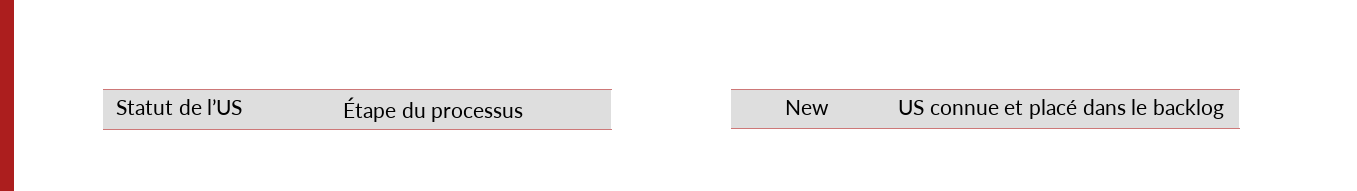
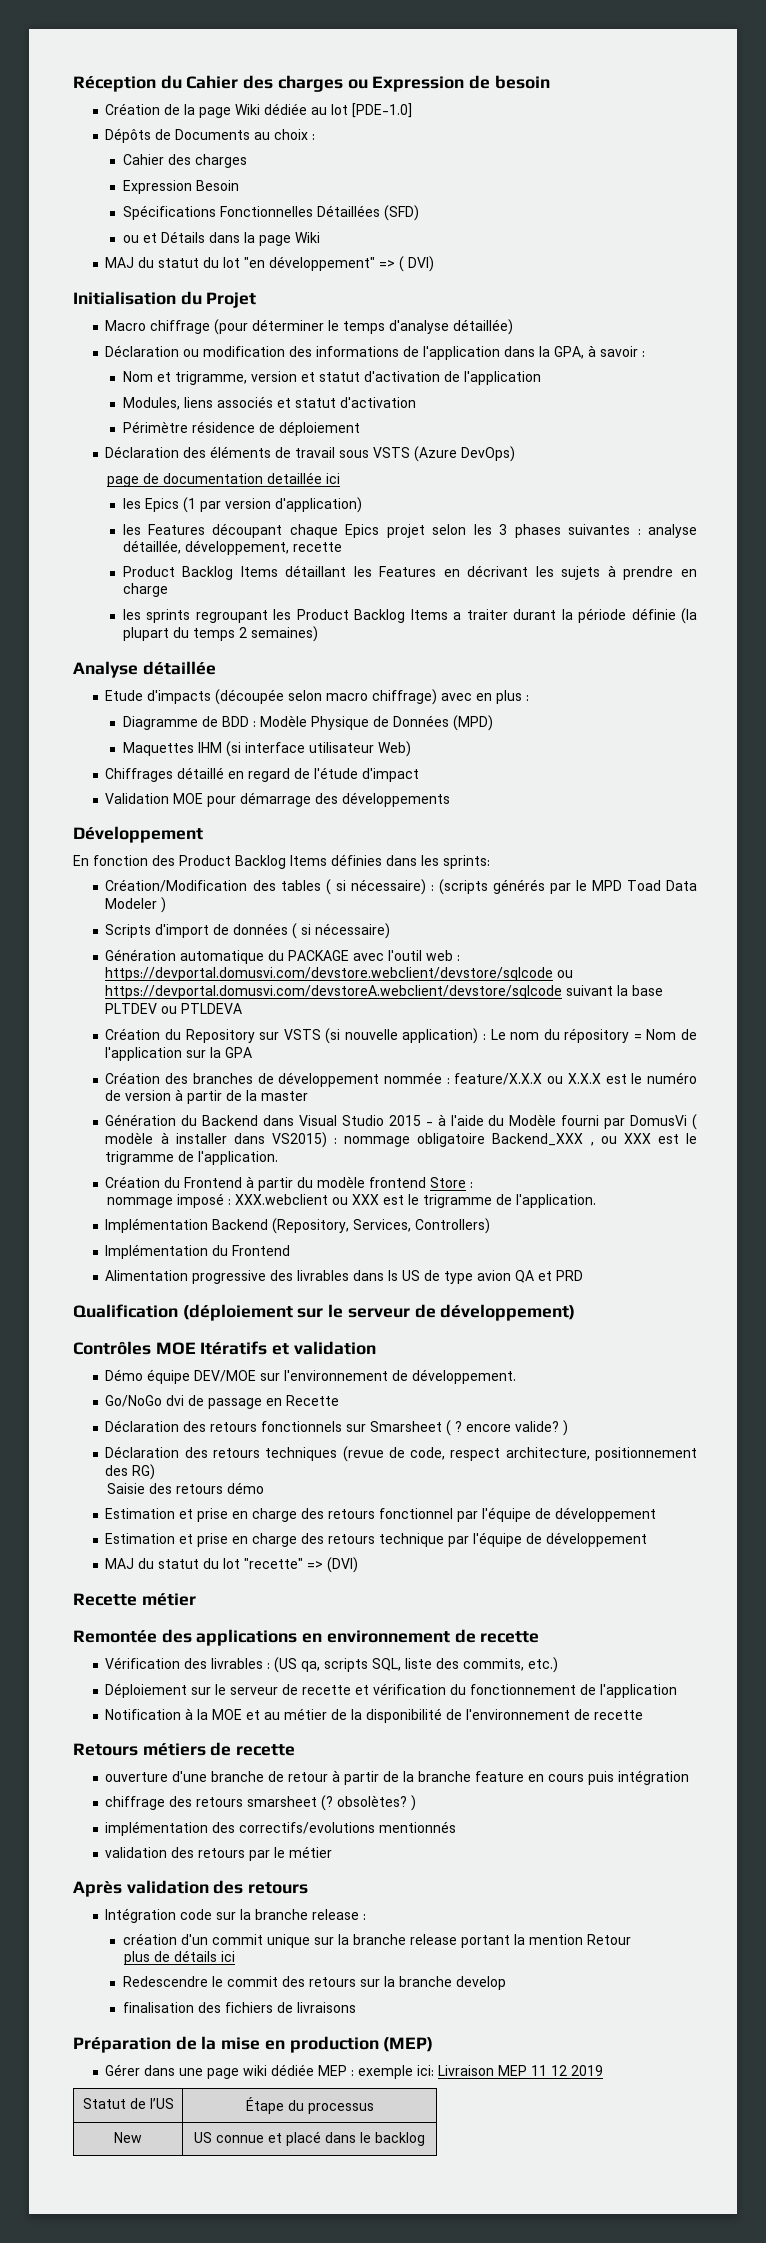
(115, 107) none -> [73,75,550,92] [105,103,413,118] [105,128,316,143] [122,154,247,168] [122,180,239,194] [122,205,419,221] [122,231,320,246] [105,256,435,272] [73,291,257,308] [105,319,514,335] [105,345,646,360] [122,371,541,385] [122,396,416,410] [122,421,360,436] [105,446,516,462] [107,472,341,487] [122,497,362,513] [122,523,697,538] [122,540,342,555] [122,565,698,580] [122,583,168,597] [122,608,697,624] [122,626,318,642] [73,661,216,678] [105,689,530,705] [122,715,493,731] [122,741,411,757] [105,767,420,782] [105,792,451,807] [73,826,203,843] [73,854,490,869] [105,879,697,895] [105,897,167,913] [105,923,391,939] [105,949,461,964] [105,967,574,981] [105,985,664,999] [105,1003,243,1014] [105,1028,697,1044] [105,1047,253,1061] [105,1072,697,1087] [105,1089,309,1104] [105,1114,697,1130] [105,1132,697,1148] [105,1151,279,1165] [105,1176,474,1191] [107,1193,597,1208] [105,1218,491,1234] [105,1244,291,1259] [105,1270,584,1284] [73,1304,576,1321] [73,1341,376,1355] [105,1369,517,1384] [105,1395,340,1409] [105,1420,569,1436] [105,1446,697,1462] [105,1464,156,1480] [107,1482,265,1494] [105,1507,657,1522] [105,1532,648,1547] [105,1557,359,1573] [73,1593,196,1606] [73,1629,540,1646] [105,1657,559,1673] [105,1683,678,1698] [105,1708,644,1723] [73,1742,296,1756] [105,1770,690,1785] [105,1795,417,1811] [105,1821,457,1836] [105,1846,333,1861] [73,1880,309,1897] [105,1908,367,1923] [122,1933,631,1948] [124,1950,236,1965] [122,1976,506,1990] [122,2002,356,2013] [73,2036,434,2053] [105,2064,604,2079] Réception du Cahier des charges ou Expression de besoin // Création de la page Wiki dédiée au lot [PDE-1.0] // Dépôts de Documents au choix : // Cahier des charges // Expression Besoin // Spécifications Fonctionnelles Détaillées (SFD) // ou et Détails dans la page Wiki // MAJ du statut du lot "en développement" => ( DVI) // Initialisation du Projet // Macro chiffrage (pour déterminer le temps d'analyse détaillée) // Déclaration ou modification des informations de l'application dans la GPA, à savoir : // Nom et trigramme, version et statut d'activation de l'application // Modules, liens associés et statut d'activation // Périmètre résidence de déploiement // Déclaration des éléments de travail sous VSTS (Azure DevOps) // page de documentation detaillée ici // les Epics (1 par version d'application) // les Features découpant chaque Epics projet selon les 3 phases suivantes : analyse détaillée, développement, recette // Product Backlog Items détaillant les Features en décrivant les sujets à prendre en charge // les sprints regroupant les Product Backlog Items a traiter durant la période définie (la plupart du temps 2 semaines) // Analyse détaillée // Etude d'impacts (découpée selon macro chiffrage) avec en plus : // Diagramme de BDD : Modèle Physique de Données (MPD) // Maquettes IHM (si interface utilisateur Web) // Chiffrages détaillé en regard de l'étude d'impact // Validation MOE pour démarrage des développements // Développement // En fonction des Product Backlog Items définies dans les sprints: // Création/Modification des tables ( si nécessaire) : (scripts générés par le MPD Toad Data Modeler ) // Scripts d'import de données ( si nécessaire) // Génération automatique du PACKAGE avec l'outil web : https://devportal.domusvi.com/devstore.webclient/devstore/sqlcode ou https://devportal.domusvi.com/devstoreA.webclient/devstore/sqlcode suivant la base PLTDEV ou PTLDEVA // Création du Repository sur VSTS (si nouvelle application) : Le nom du répository = Nom de l'application sur la GPA // Création des branches de développement nommée : feature/X.X.X ou X.X.X est le numéro de version à partir de la master // Génération du Backend dans Visual Studio 2015 - à l'aide du Modèle fourni par DomusVi ( modèle à installer dans VS2015) : nommage obligatoire Backend_XXX , ou XXX est le trigramme de l'application. // Création du Frontend à partir du modèle frontend Store : // nommage imposé : XXX.webclient ou XXX est le trigramme de l'application. // Implémentation Backend (Repository, Services, Controllers) // Implémentation du Frontend // Alimentation progressive des livrables dans ls US de type avion QA et PRD // Qualification (déploiement sur le serveur de développement) // Contrôles MOE Itératifs et validation // Démo équipe DEV/MOE sur l'environnement de développement. // Go/NoGo dvi de passage en Recette // Déclaration des retours fonctionnels sur Smarsheet ( ? encore valide? ) // Déclaration des retours techniques (revue de code, respect architecture, positionnement des RG) // Saisie des retours démo // Estimation et prise en charge des retours fonctionnel par l'équipe de développement // Estimation et prise en charge des retours technique par l'équipe de développement // MAJ du statut du lot "recette" => (DVI) // Recette métier // Remontée des applications en environnement de recette // Vérification des livrables : (US qa, scripts SQL, liste des commits, etc.) // Déploiement sur le serveur de recette et vérification du fonctionnement de l'application // Notification à la MOE et au métier de la disponibilité de l'environnement de recette // Retours métiers de recette // ouverture d'une branche de retour à partir de la branche feature en cours puis intégration // chiffrage des retours smarsheet (? obsolètes? ) // implémentation des correctifs/evolutions mentionnés // validation des retours par le métier // Après validation des retours // Intégration code sur la branche release : // création d'un commit unique sur la branche release portant la mention Retour // plus de détails ici // Redescendre le commit des retours sur la branche develop // finalisation des fichiers de livraisons // Préparation de la mise en production (MEP) // Gérer dans une page wiki dédiée MEP : exemple ici: Livraison MEP 11 12 2019 //

